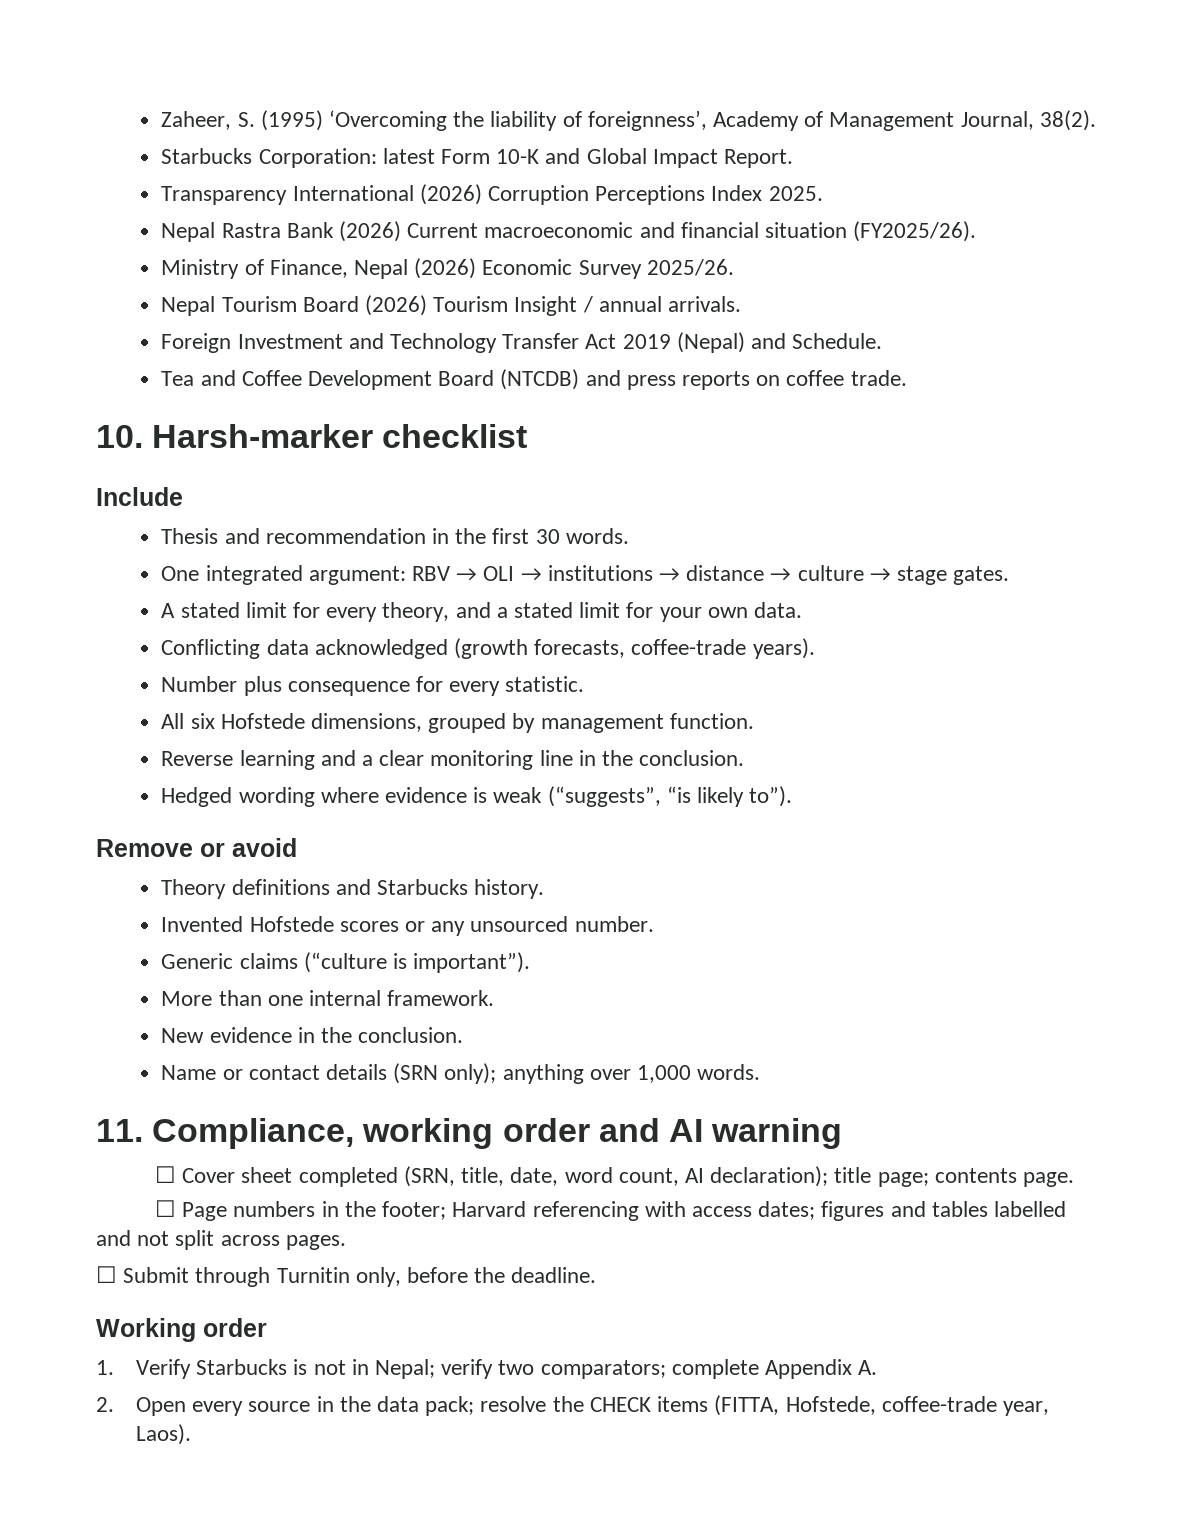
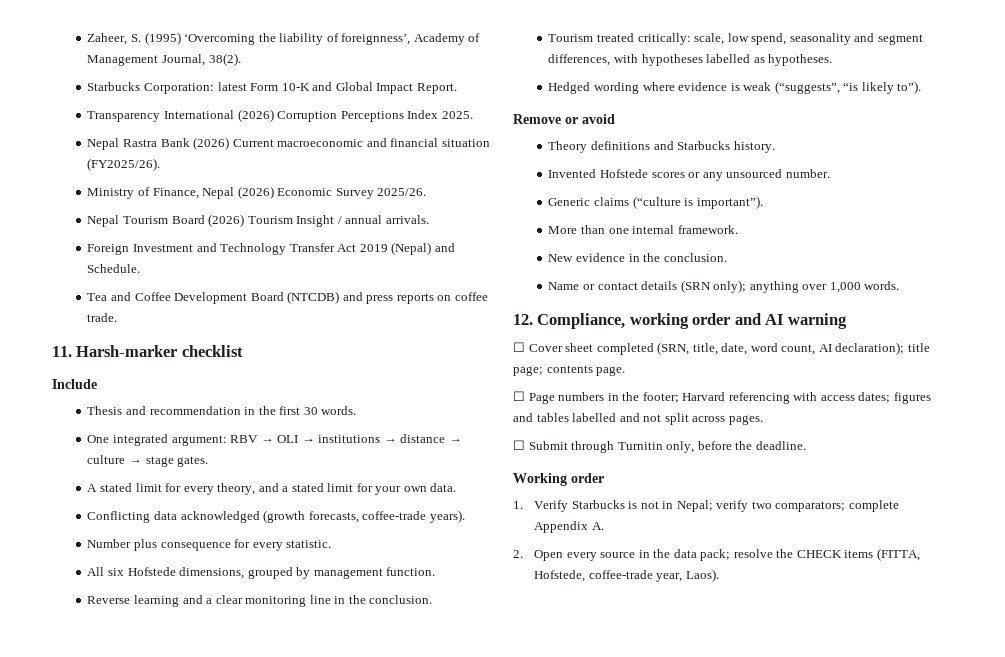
[96,425,143,448] 10. -> [52,346,72,357] 11.
(745, 758) none -> [548,33,923,45] [548,54,833,66] // Tourism treated critically: scale, low spend, seasonality and segment differences, with hypotheses labelled as hypotheses.
[96,1119,143,1142] 11. -> [513,314,533,325] 12.

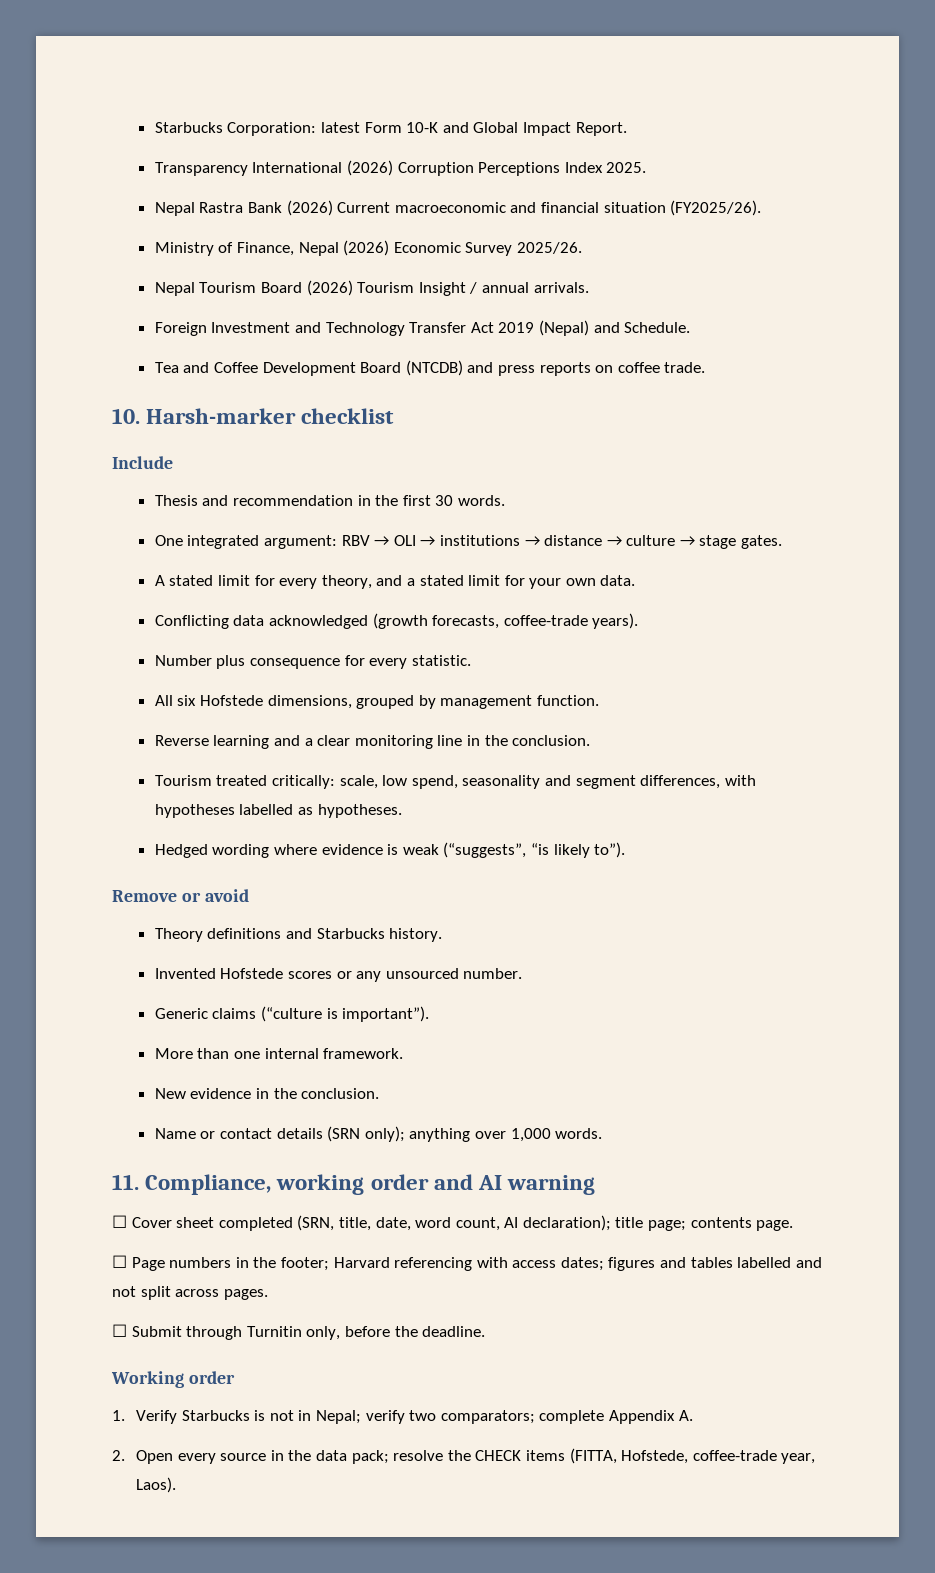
[87,32,481,45] [87,53,241,66] Zaheer, S. (1995) ‘Overcoming the liability of foreignness’, Academy of Management Journal, 38(2). // -> (154, 127) none
[52,346,72,357] 11. -> [112,408,140,424] 10.
[513,314,533,325] 12. -> [112,1174,139,1190] 11.

